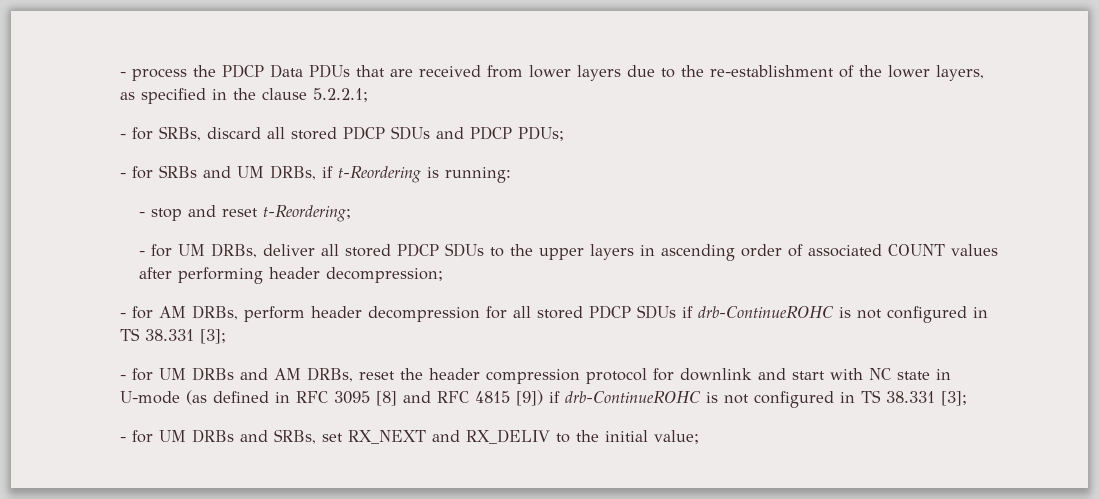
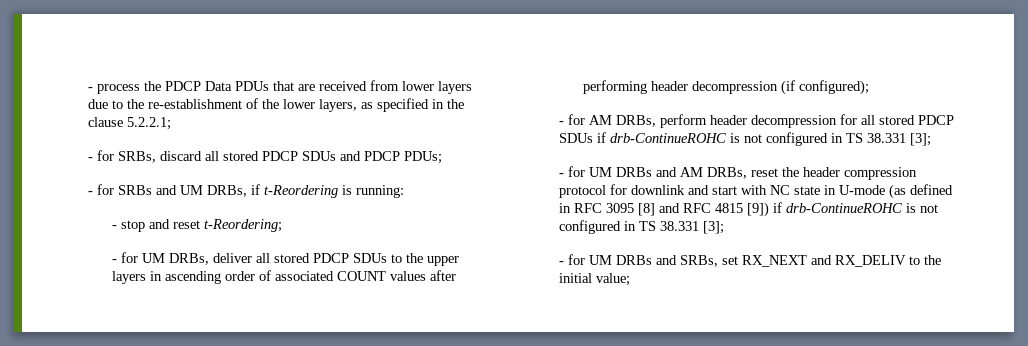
[326,267,444,283] decompression; -> [692,80,870,95] decompression (if configured);

